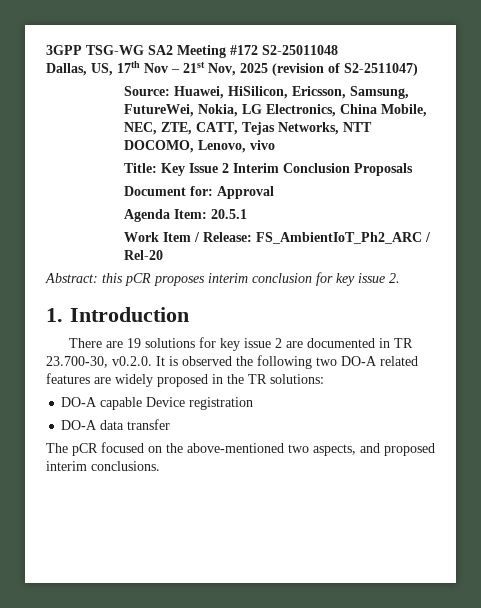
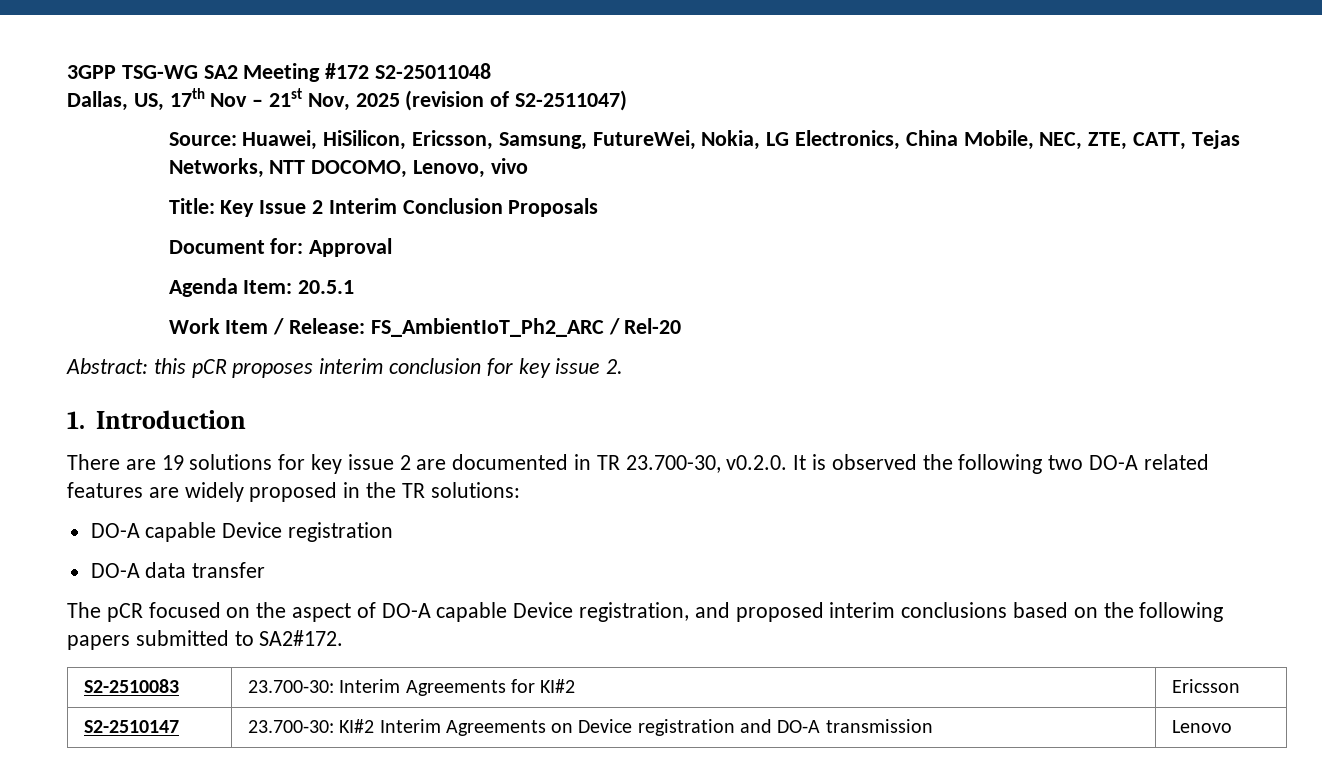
[187,443,435,456] [46,461,160,471] above-mentioned two aspects, and proposed interim conclusions. -> [292,602,1224,622] [67,630,344,650] [84,679,180,693] [248,679,576,696] [1172,679,1241,693] [84,720,180,733] [248,719,933,736] [1172,720,1233,733] aspect of DO-A capable Device registration, and proposed interim conclusions based on the following papers submitted to SA2#172. // S2-2510083 | 23.700-30: Interim Agreements for KI#2 | Ericsson // S2-2510147 | 23.700-30: KI#2 Interim Agreements on Device registration and DO-A transmission | Lenovo

